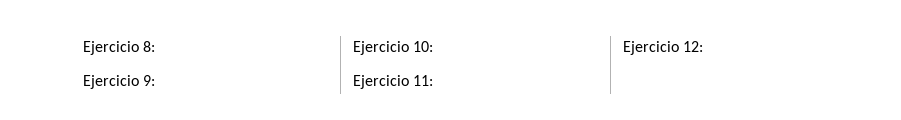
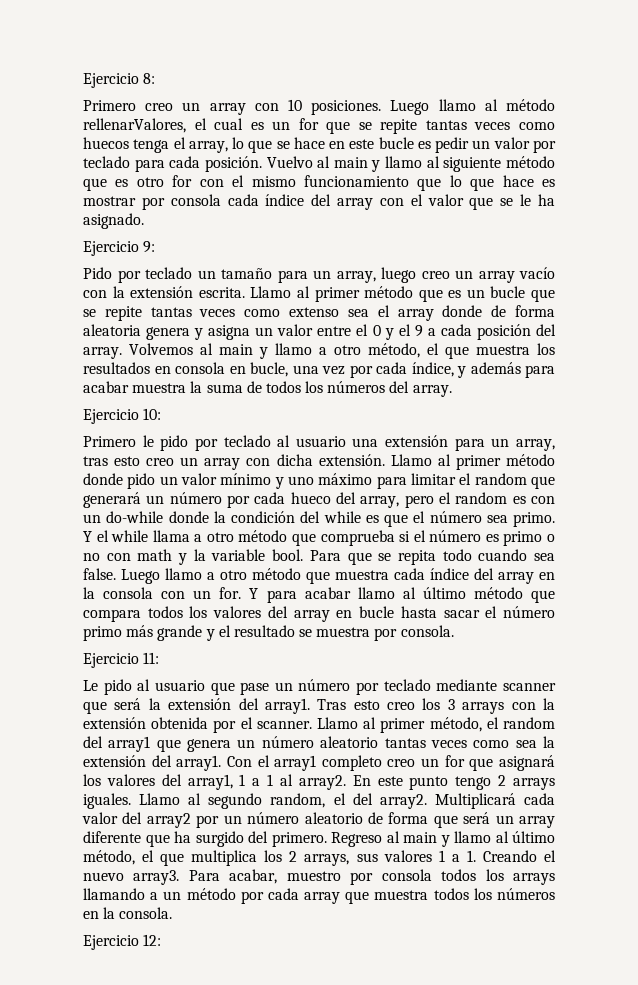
[83,75,156,89] [353,41,434,55] [353,75,434,89] Ejercicio 9: // Ejercicio 10: // Ejercicio 11: -> [83,99,555,115] [83,118,555,134] [83,137,556,153] [83,156,555,172] [83,175,555,191] [83,194,556,210] [83,213,144,229] [83,241,156,256] [83,267,555,283] [83,286,555,302] [83,305,555,321] [83,324,556,340] [83,343,555,359] [83,362,555,378] [83,381,452,397] [83,408,162,424] [83,435,555,451] [83,454,555,470] [83,473,555,489] [83,492,555,508] [83,511,555,527] [83,530,555,546] [83,549,555,565] [83,568,555,584] [83,587,555,603] [83,606,555,622] [83,625,454,641] [83,652,160,668] [83,679,556,695] [83,698,555,714] [83,717,555,733] [83,736,555,752] [83,755,555,771] [83,774,555,790] [83,793,555,809] [82,812,556,828] [83,831,555,847] [83,850,557,866] [83,869,555,885] [83,888,555,904] [83,907,173,919] Primero creo un array con 10 posiciones. Luego llamo al método rellenarValores, el cual es un for que se repite tantas veces como huecos tenga el array, lo que se hace en este bucle es pedir un valor por teclado para cada posición. Vuelvo al main y llamo al siguiente método que es otro for con el mismo funcionamiento que lo que hace es mostrar por consola cada índice del array con el valor que se le ha asignado. // Ejercicio 9: // Pido por teclado un tamaño para un array, luego creo un array vacío con la extensión escrita. Llamo al primer método que es un bucle que se repite tantas veces como extenso sea el array donde de forma aleatoria genera y asigna un valor entre el 0 y el 9 a cada posición del array. Volvemos al main y llamo a otro método, el que muestra los resultados en consola en bucle, una vez por cada índice, y además para acabar muestra la suma de todos los números del array. // Ejercicio 10: // Primero le pido por teclado al usuario una extensión para un array, tras esto creo un array con dicha extensión. Llamo al primer método donde pido un valor mínimo y uno máximo para limitar el random que generará un número por cada hueco del array, pero el random es con un do-while donde la condición del while es que el número sea primo. Y el while llama a otro método que comprueba si el número es primo o no con math y la variable bool. Para que se repita todo cuando sea false. Luego llamo a otro método que muestra cada índice del array en la consola con un for. Y para acabar llamo al último método que compara todos los valores del array en bucle hasta sacar el número primo más grande y el resultado se muestra por consola. // Ejercicio 11: // Le pido al usuario que pase un número por teclado mediante scanner que será la extensión del array1. Tras esto creo los 3 arrays con la extensión obtenida por el scanner. Llamo al primer método, el random del array1 que genera un número aleatorio tantas veces como sea la extensión del array1. Con el array1 completo creo un for que asignará los valores del array1, 1 a 1 al array2. En este punto tengo 2 arrays iguales. Llamo al segundo random, el del array2. Multiplicará cada valor del array2 por un número aleatorio de forma que será un array diferente que ha surgido del primero. Regreso al main y llamo al último método, el que multiplica los 2 arrays, sus valores 1 a 1. Creando el nuevo array3. Para acabar, muestro por consola todos los arrays llamando a un método por cada array que muestra todos los números en la consola.

